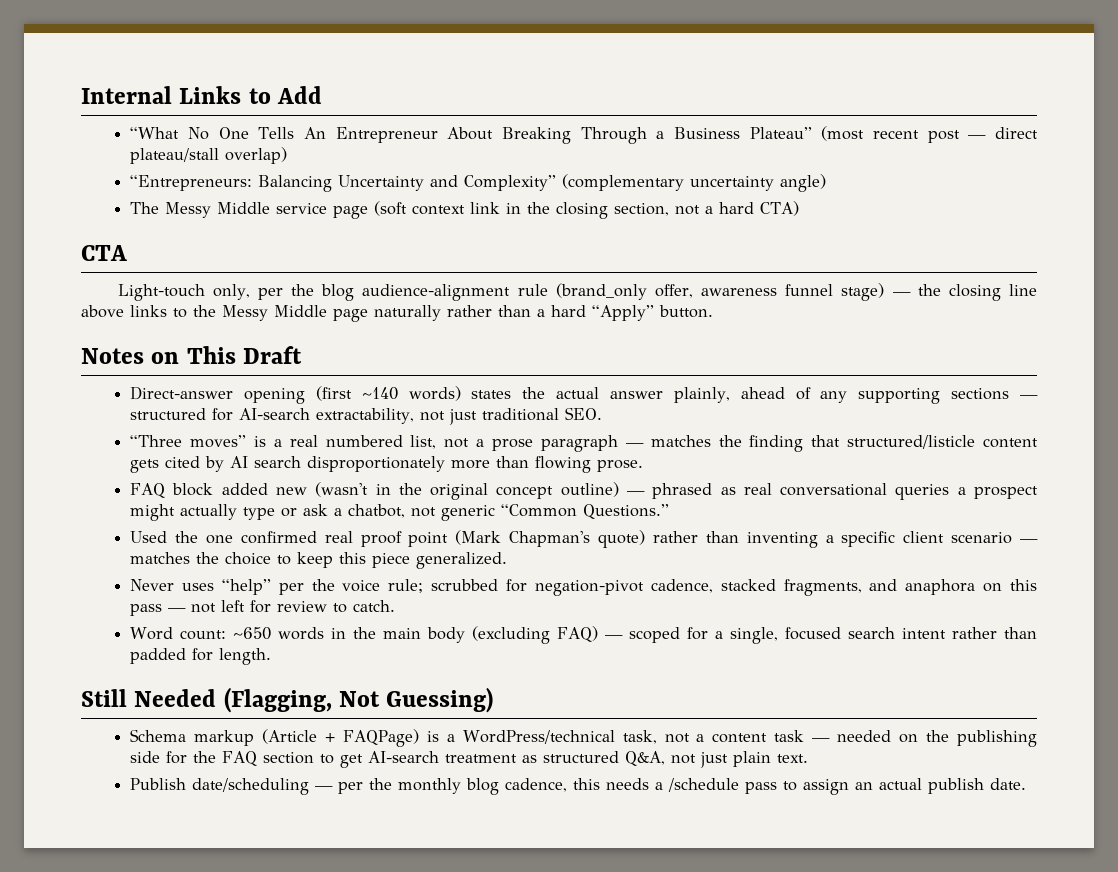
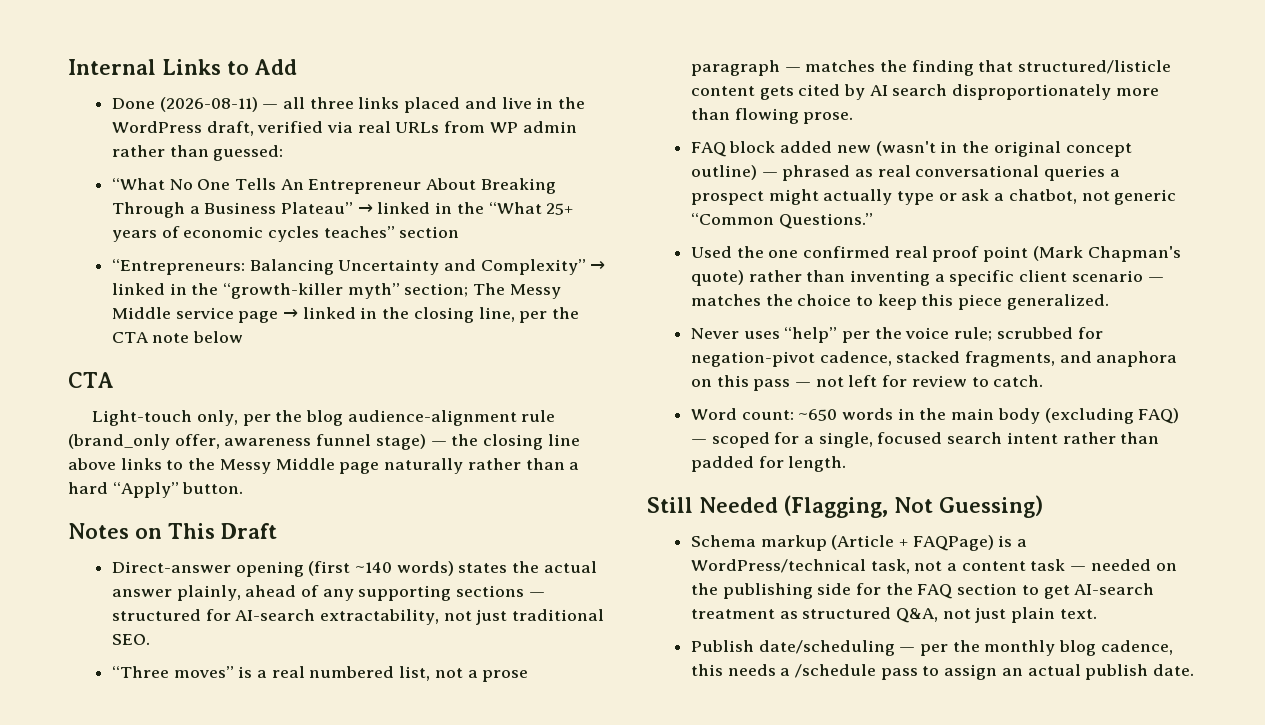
(322, 95) none -> [111,97,586,113] [111,121,577,136] [111,145,284,161] // Done (2026-08-11) — all three links placed and live in the WordPress draft, verified via real URLs from WP admin rather than guessed:
[821,126,1038,143] [130,147,288,164] (most recent post — direct plateau/stall overlap) -> [357,202,574,215] [111,226,460,242] → linked in the “What 25+ years of economic cycles teaches” section
[562,174,827,192] (complementary uncertainty angle) // -> [590,261,606,271] [111,283,469,299] → linked in the “growth-killer myth” section;
[374,201,800,219] (soft context link in the closing section, not a hard CTA) -> [282,307,580,323] [111,331,244,343] → linked in the closing line, per the CTA note below

